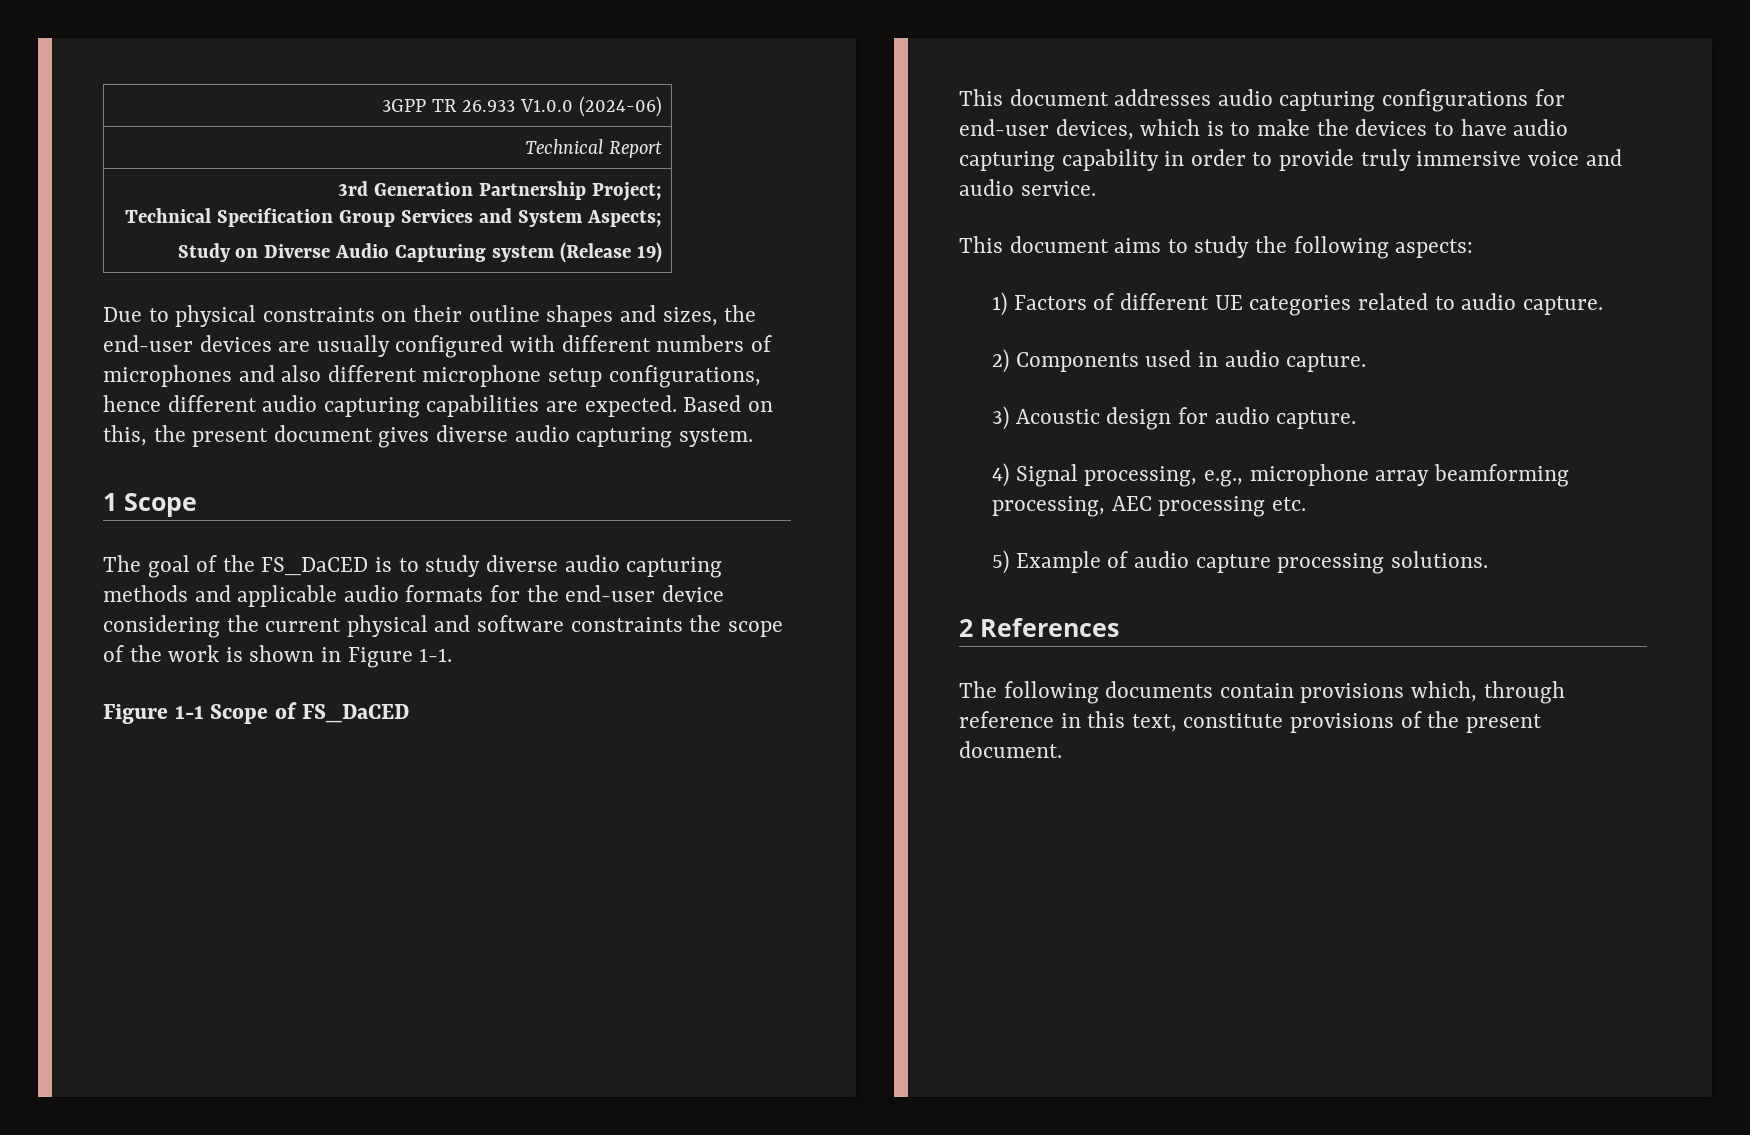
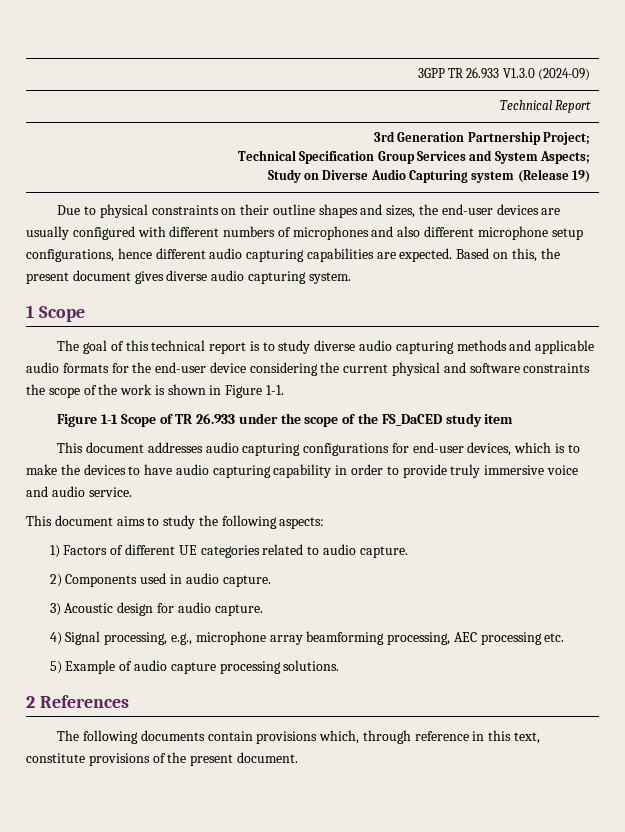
[520,96,663,117] V1.0.0 (2024-06) -> [502,68,591,80] V1.3.0 (2024-09)
[222,555,369,576] the FS_DaCED -> [125,340,247,354] this technical report
[302,704,410,723] FS_DaCED -> [175,413,514,427] TR 26.933 under the scope of the FS_DaCED study item

